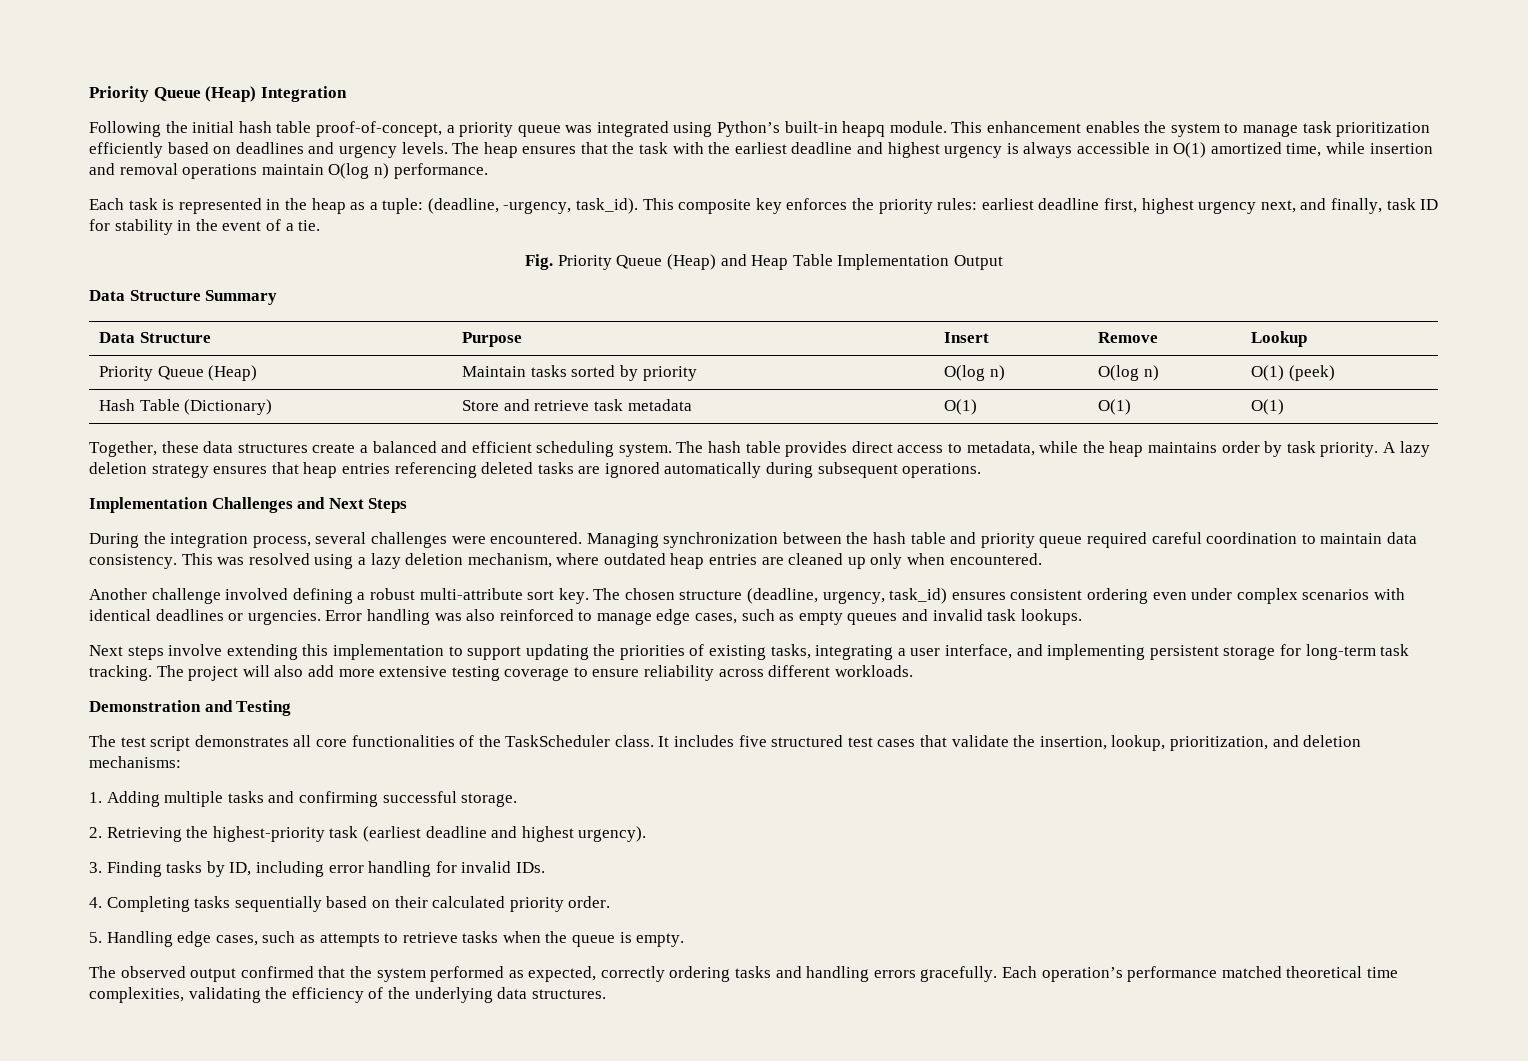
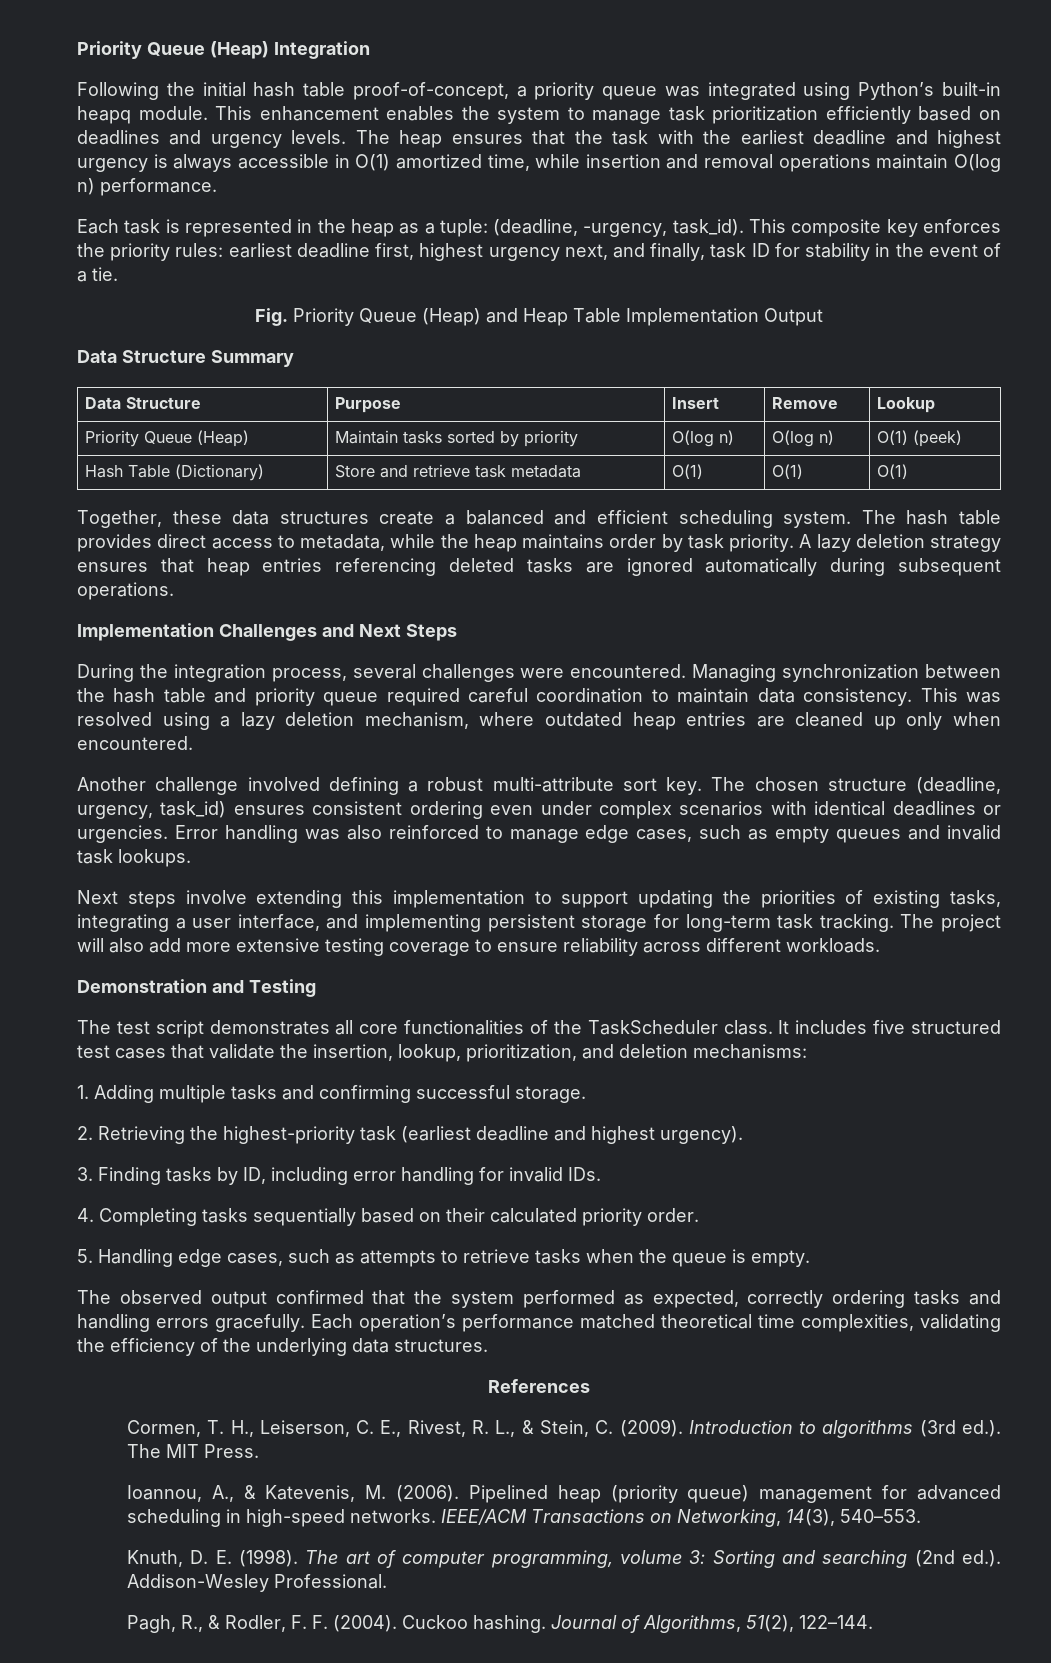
(606, 994) none -> [488,1379,590,1393] [126,1419,1002,1438] [126,1444,259,1458] [126,1485,1002,1503] [126,1509,921,1527] [126,1549,1001,1568] [126,1574,387,1592] [126,1615,873,1633] // References // Cormen, T. H., Leiserson, C. E., Rivest, R. L., & Stein, C. (2009). Introduction to algorithms (3rd ed.). The MIT Press. // Ioannou, A., & Katevenis, M. (2006). Pipelined heap (priority queue) management for advanced scheduling in high-speed networks. IEEE/ACM Transactions on Networking, 14(3), 540–553. // Knuth, D. E. (1998). The art of computer programming, volume 3: Sorting and searching (2nd ed.). Addison-Wesley Professional. // Pagh, R., & Rodler, F. F. (2004). Cuckoo hashing. Journal of Algorithms, 51(2), 122–144.

